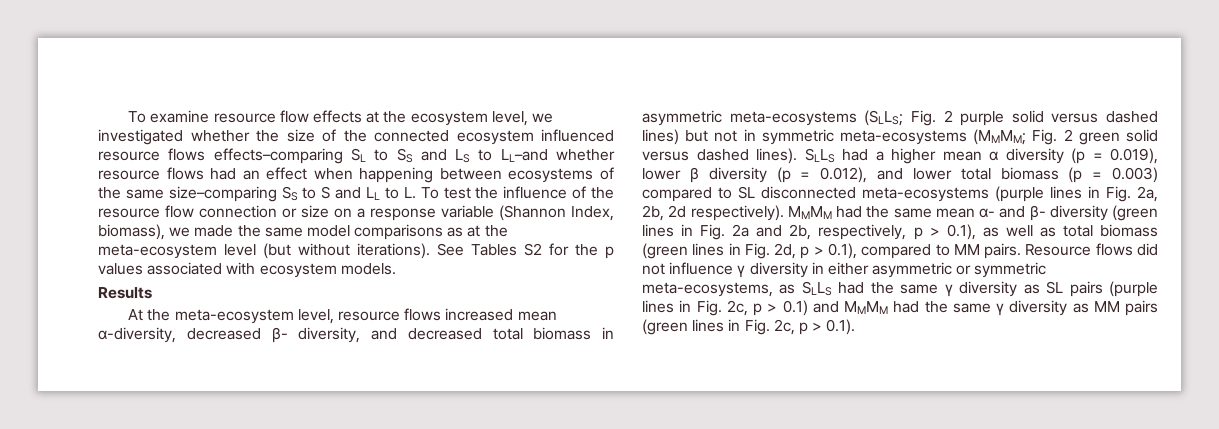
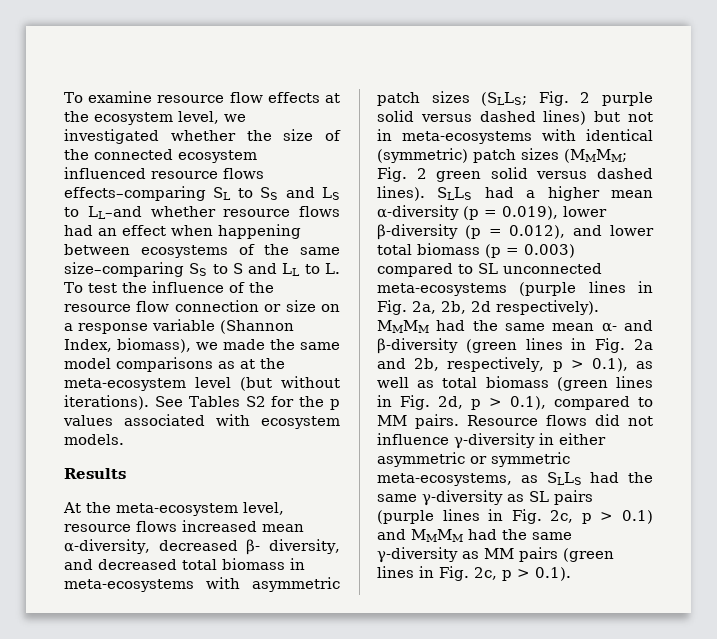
[642,110,857,126] asymmetric meta-ecosystems -> [64,577,340,592] [377,91,470,106] meta-ecosystems with asymmetric patch sizes
[761,129,967,145] symmetric meta-ecosystems -> [402,129,653,144] [377,148,559,163] meta-ecosystems with identical (symmetric) patch sizes
[989,148,1064,164] α diversity -> [377,205,459,220] α-diversity
[689,167,767,183] β diversity -> [377,224,458,240] β-diversity
[761,186,856,199] disconnected -> [503,263,602,274] unconnected
[1029,205,1108,221] β- diversity -> [377,338,458,354] β-diversity
[737,262,808,278] γ diversity -> [454,433,535,449] γ-diversity
[944,281,1018,297] γ diversity -> [422,490,503,506] γ-diversity
[996,300,1068,316] γ diversity -> [377,547,458,563] γ-diversity

